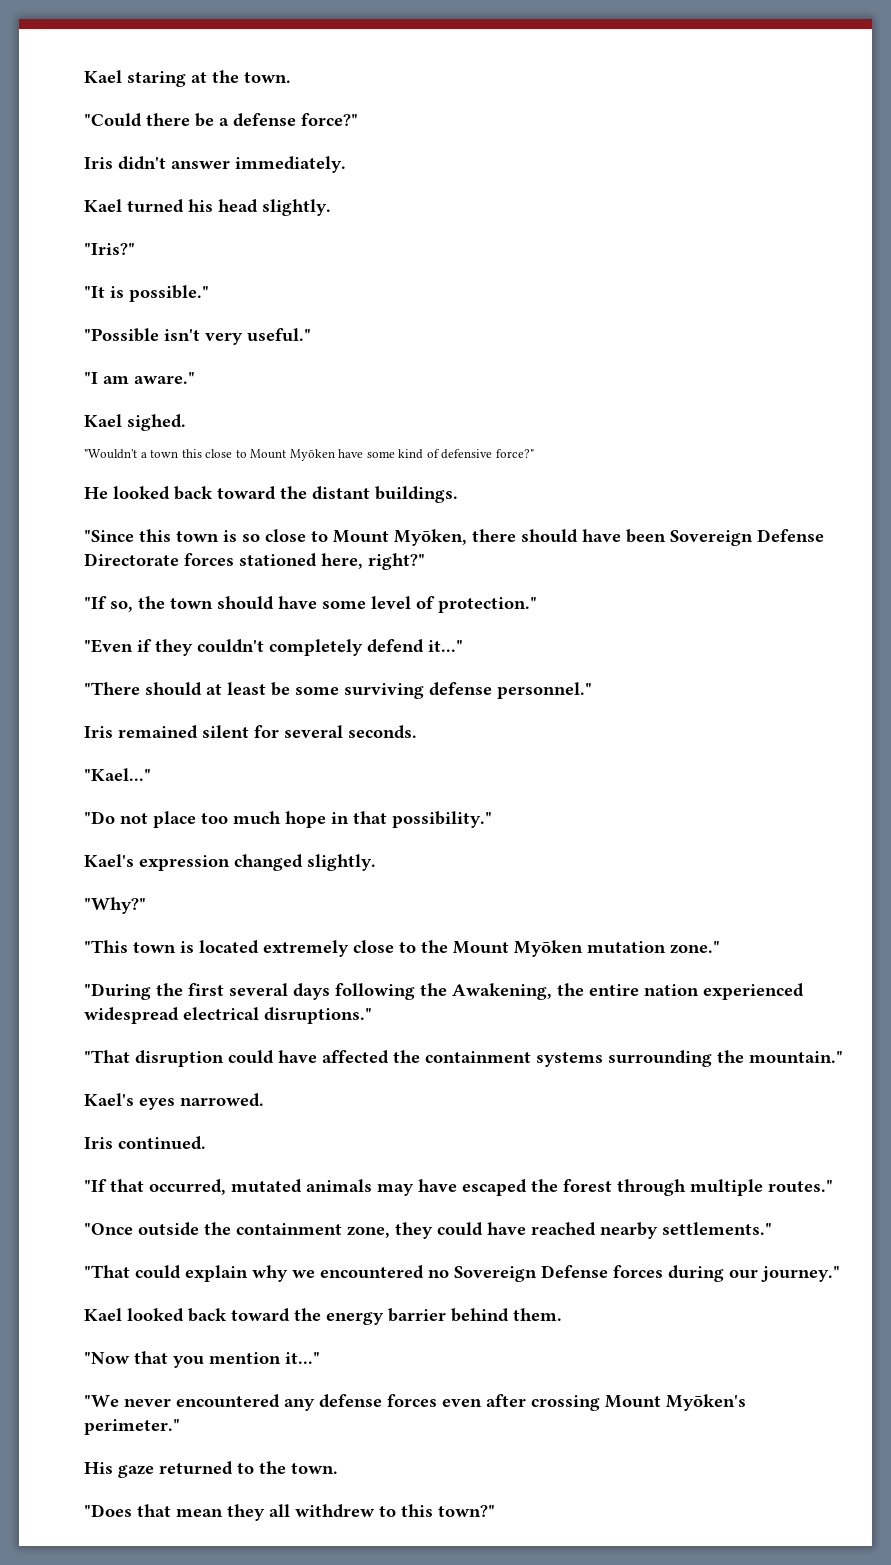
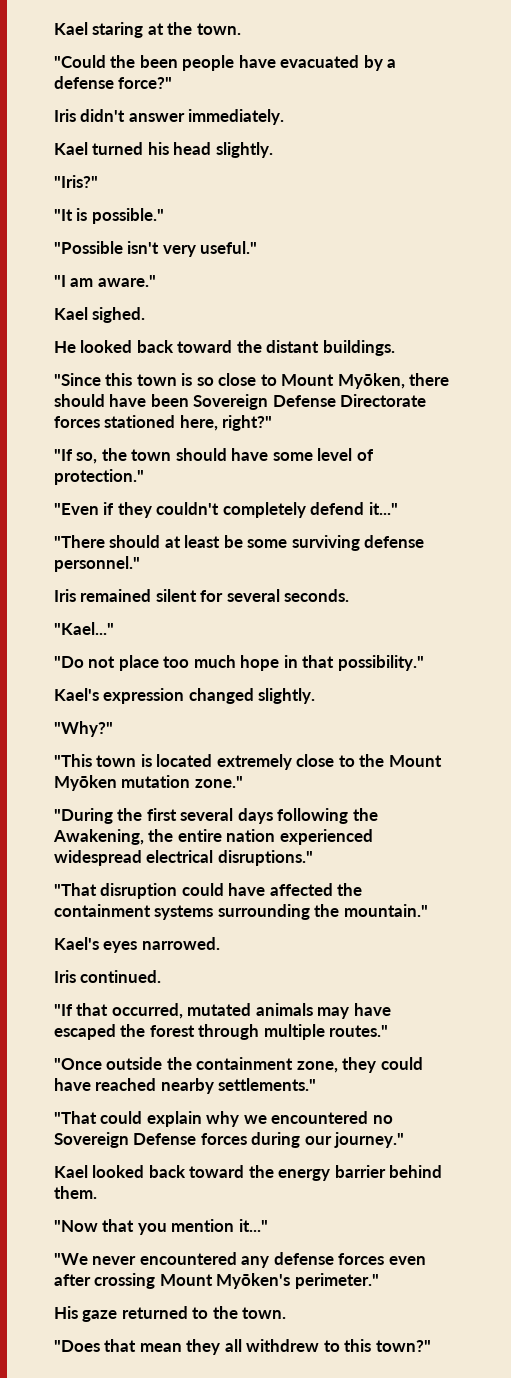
[146,113,214,127] there be -> [110,55,383,71] the been people have evacuated by
[84,449,534,461] // "Wouldn't a town this close to Mount Myōken have some kind of defensive force?" -> (146, 315) none

